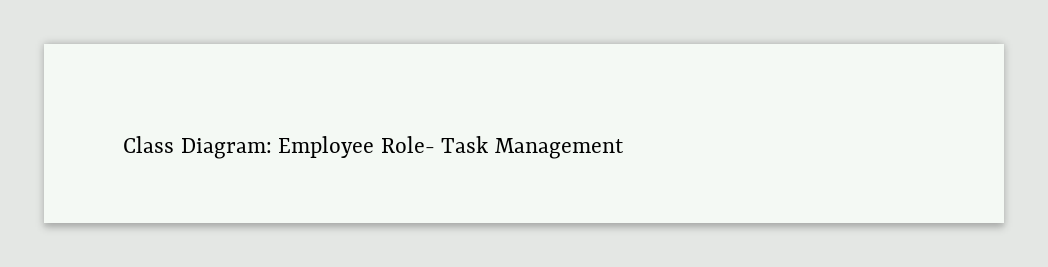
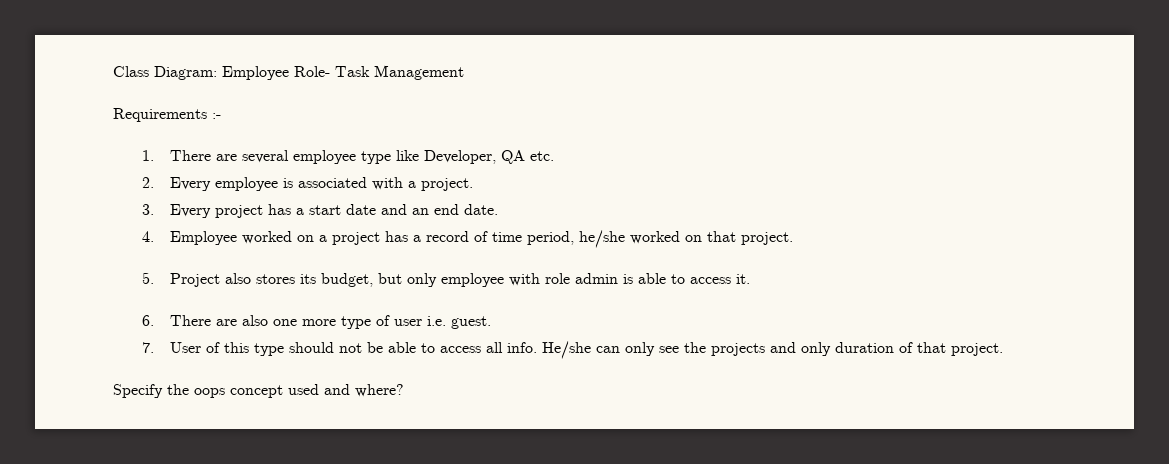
(625, 148) none -> [113,108,221,122] [141,150,555,164] [141,177,474,191] [141,204,499,218] [141,230,794,248] [141,272,751,287] [141,315,492,329] [141,341,1004,359] [113,384,404,398] // Requirements :- // 1. There are several employee type like Developer, QA etc. // 2. Every employee is associated with a project. // 3. Every project has a start date and an end date. // 4. Employee worked on a project has a record of time period, he/she worked on that project. // 5. Project also stores its budget, but only employee with role admin is able to access it. // 6. There are also one more type of user i.e. guest. // 7. User of this type should not be able to access all info. He/she can only see the projects and only duration of that project. // Specify the oops concept used and where?

